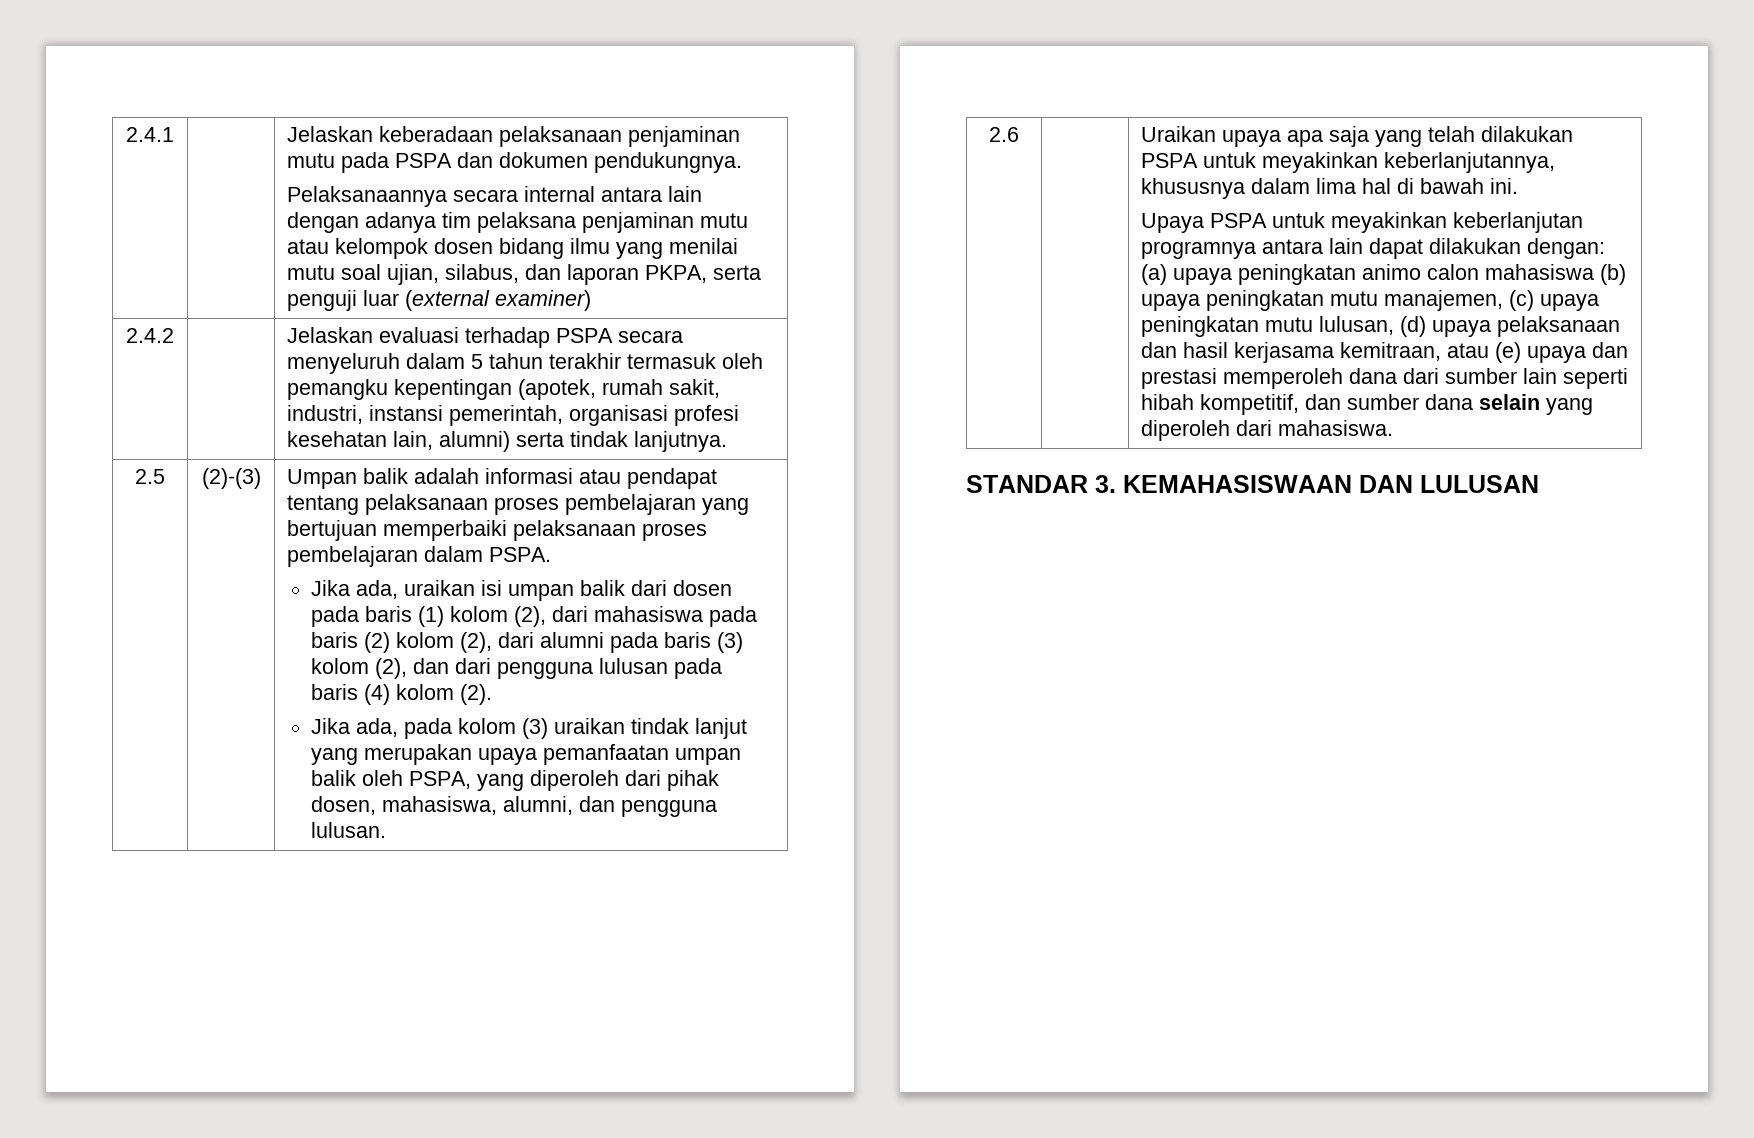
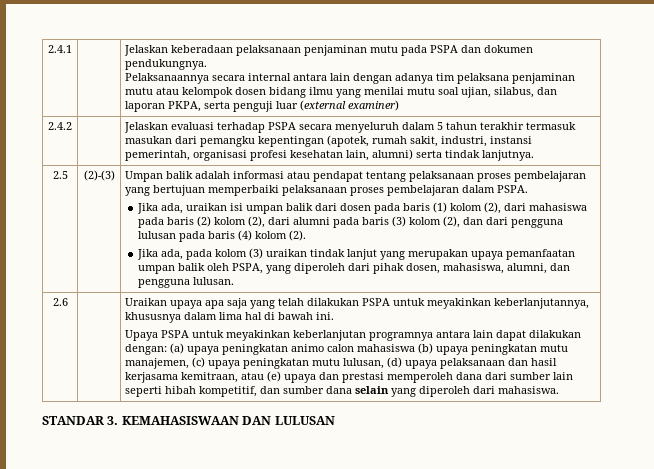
[722,353,764,369] oleh -> [125,136,198,144] masukan dari

